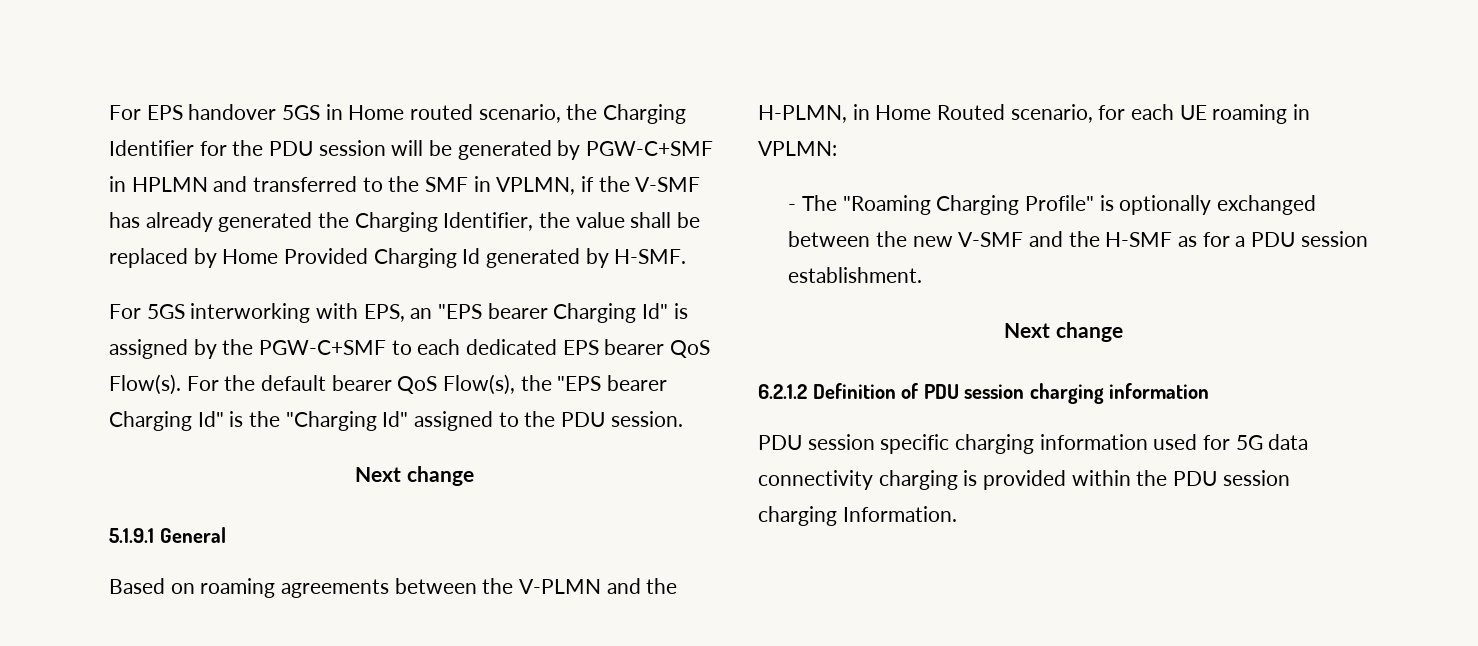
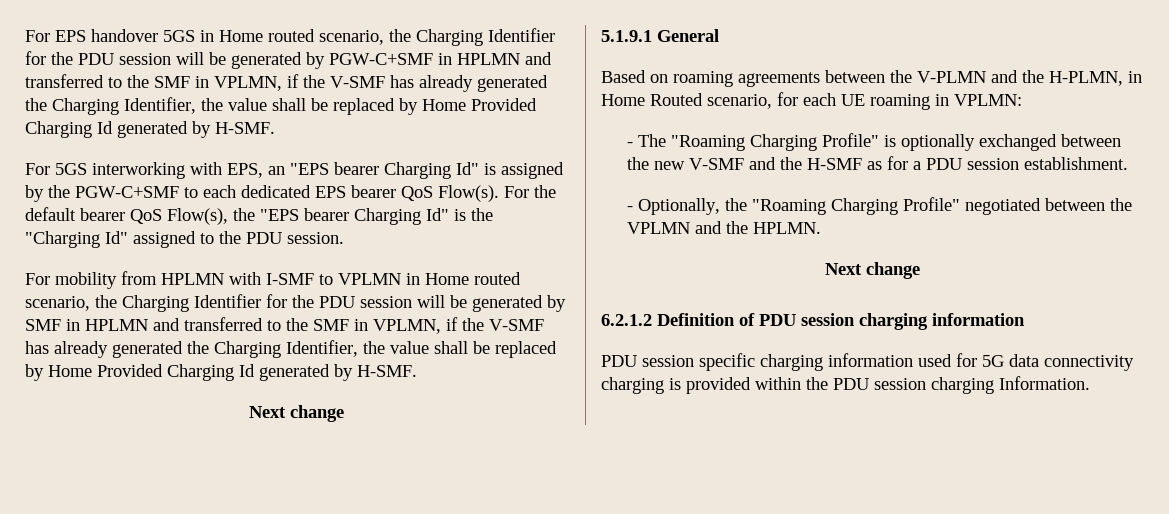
(683, 419) none -> [25,271,521,289] [25,294,566,312] [25,317,544,334] [25,340,557,358] [25,364,417,381] // For mobility from HPLMN with I-SMF to VPLMN in Home routed scenario, the Charging Identifier for the PDU session will be generated by SMF in HPLMN and transferred to the SMF in VPLMN, if the V-SMF has already generated the Charging Identifier, the value shall be replaced by Home Provided Charging Id generated by H-SMF.
(923, 275) none -> [627,197,1133,215] [627,221,822,234] // - Optionally, the "Roaming Charging Profile" negotiated between the VPLMN and the HPLMN.

